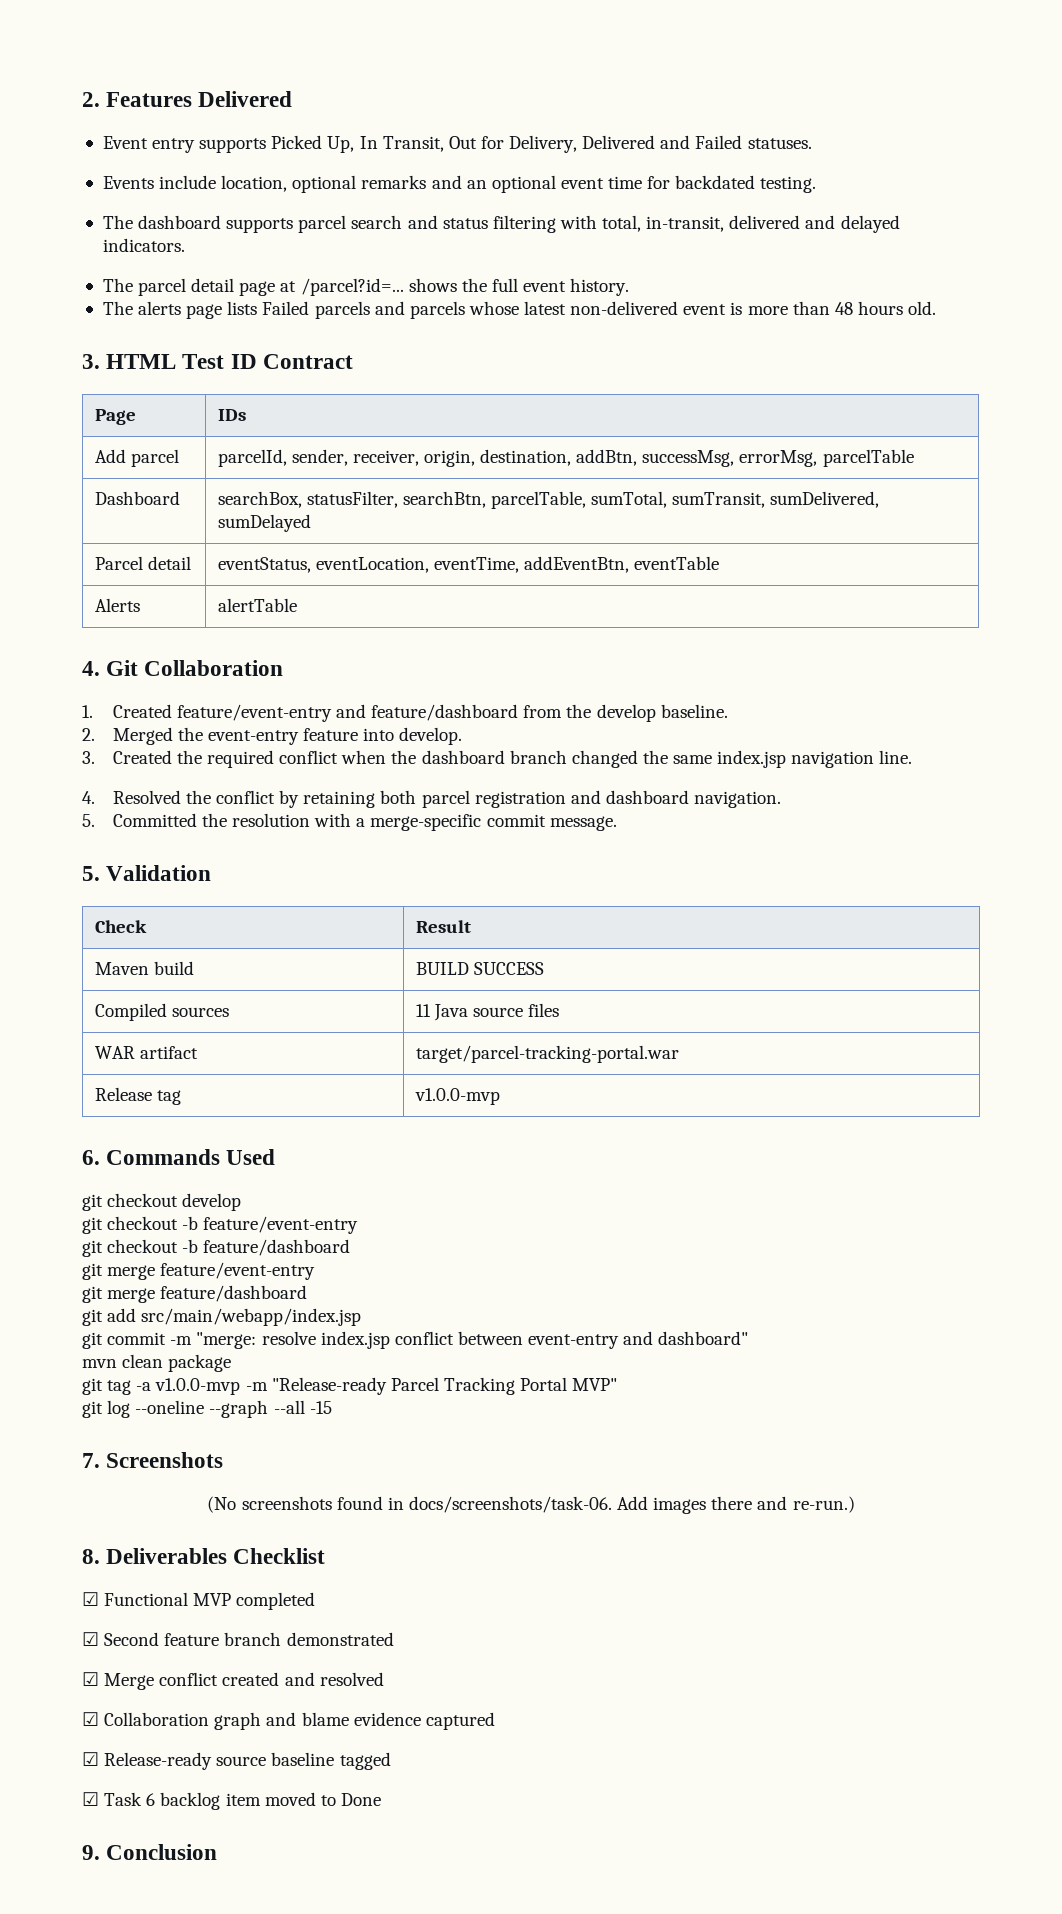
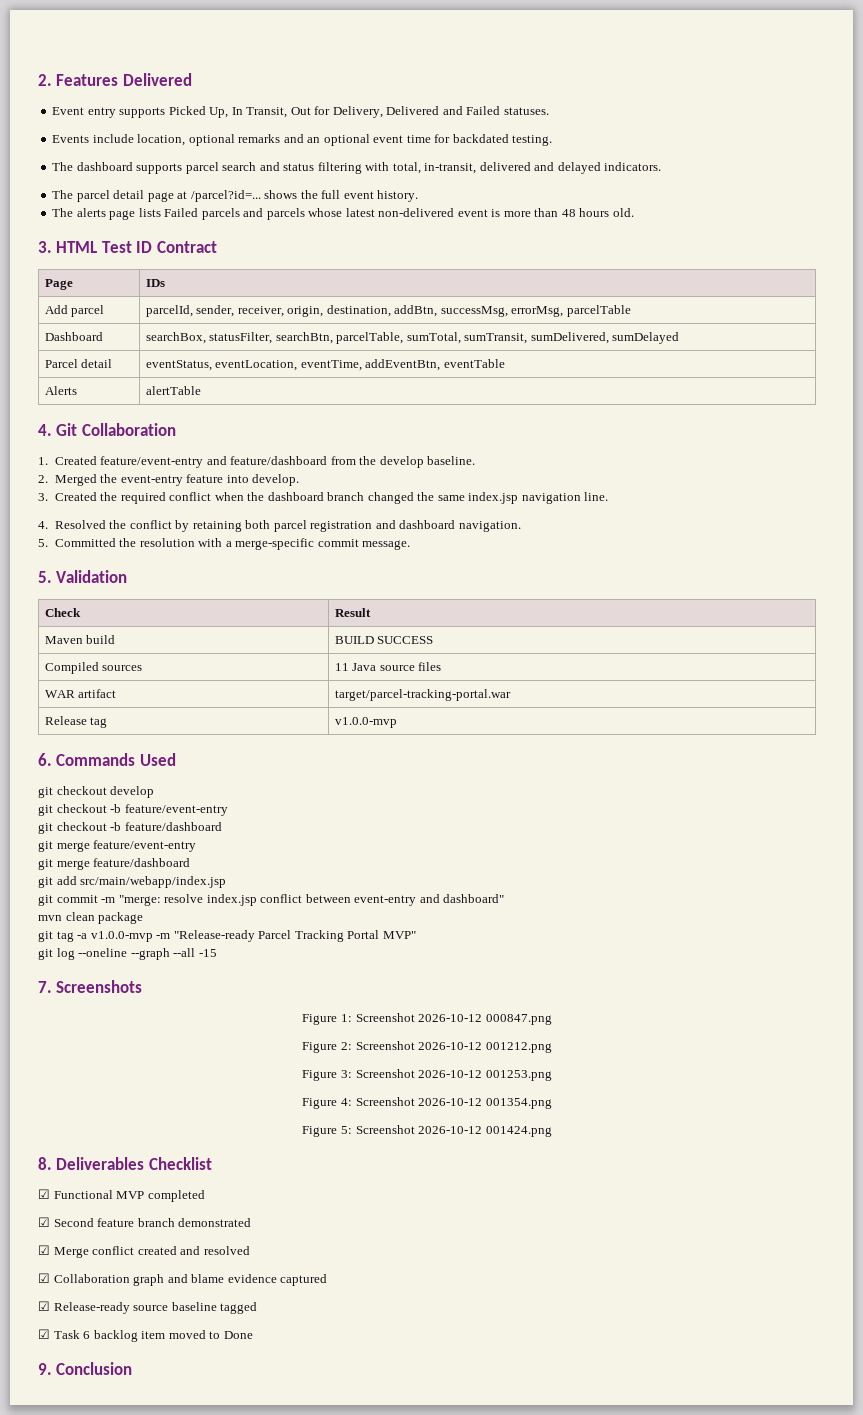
[207,1496,855,1514] (No screenshots found in docs/screenshots/task-06. Add images there and re-run.) -> [302,1013,552,1025] [302,1041,552,1053] [302,1069,552,1081] [302,1097,552,1109] [302,1125,552,1137] Figure 1: Screenshot 2026-10-12 000847.png // Figure 2: Screenshot 2026-10-12 001212.png // Figure 3: Screenshot 2026-10-12 001253.png // Figure 4: Screenshot 2026-10-12 001354.png // Figure 5: Screenshot 2026-10-12 001424.png

